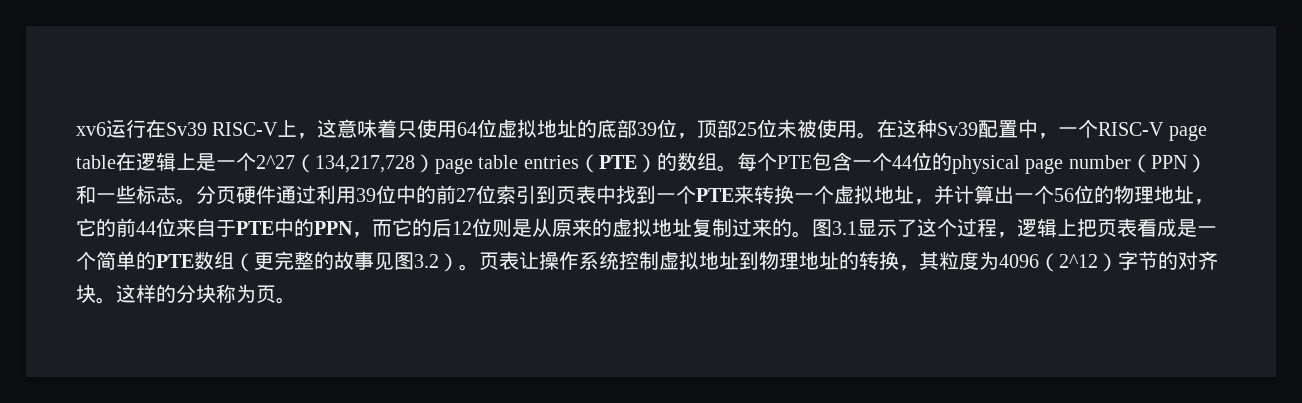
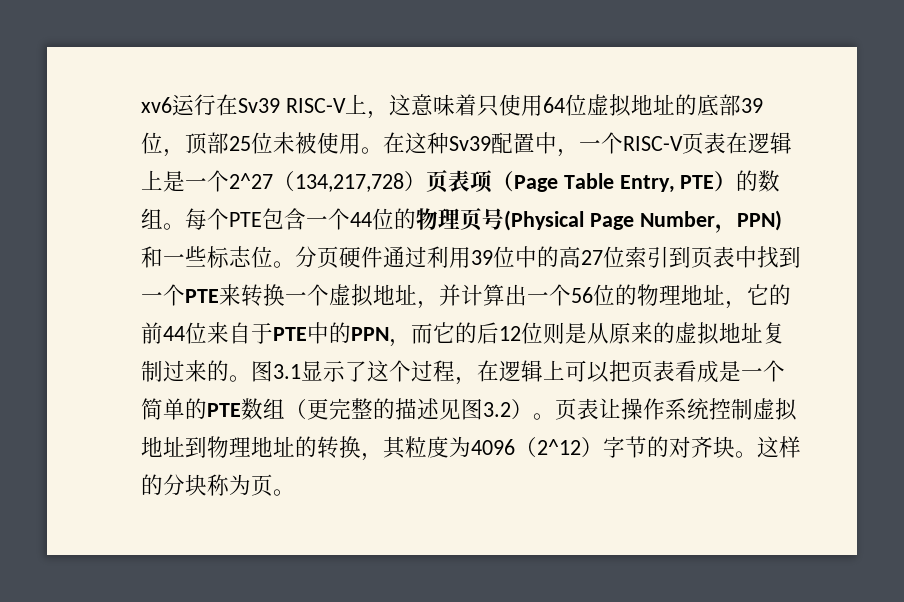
[1168,125,1207,141] [76,155,116,169] page table -> [682,132,726,154] 页表
[435,154,599,174] page table entries（ -> [426,170,675,193] 页表项（Page Table Entry,
[951,154,1207,174] physical page number（PPN） -> [416,208,782,233] 物理页号(Physical Page Number，PPN)
(176, 194) none -> [251,246,273,268] 位
[436,185,456,204] 前 -> [559,246,581,268] 高
[1017,218,1077,238] 逻辑上 -> [477,360,609,383] 在逻辑上可以
[334,251,374,270] 故事 -> [395,398,439,420] 描述

